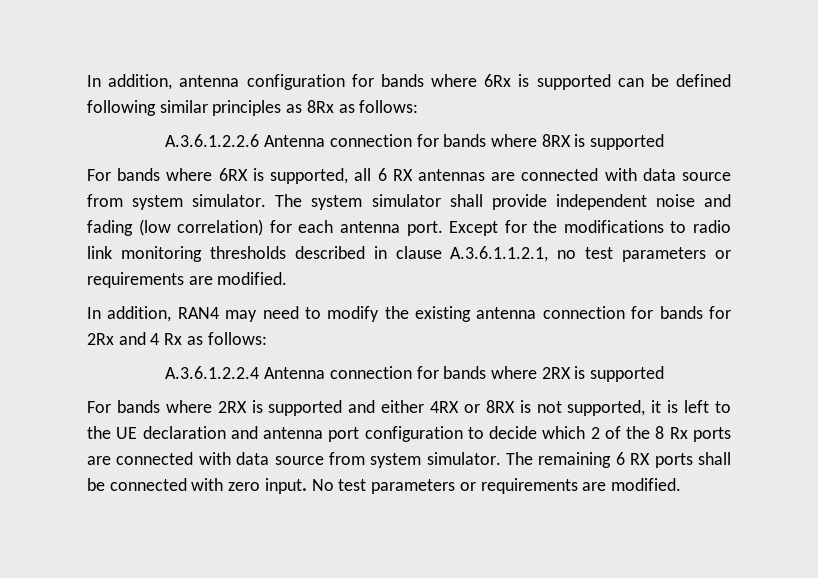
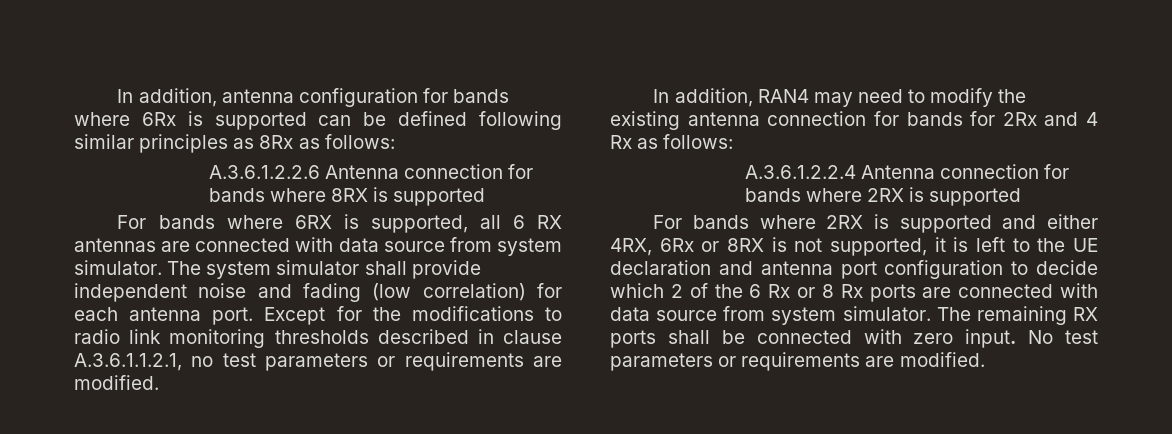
[430,401,460,413] 4RX -> [610,238,694,256] 4RX, 6Rx
(651, 432) none -> [749,284,815,298] 6 Rx or
[615,452,625,465] 6 -> (1067, 315) none

